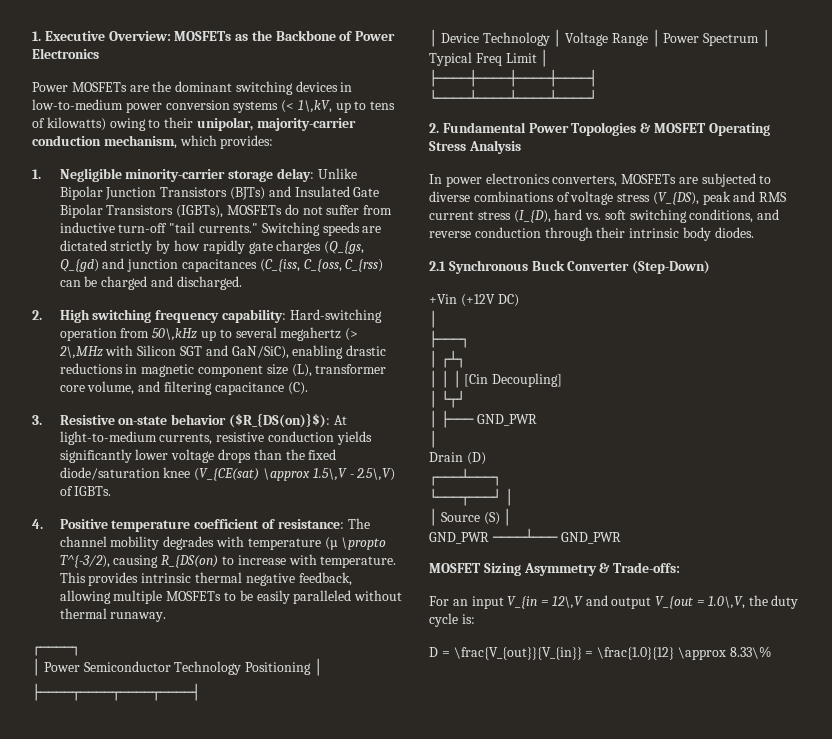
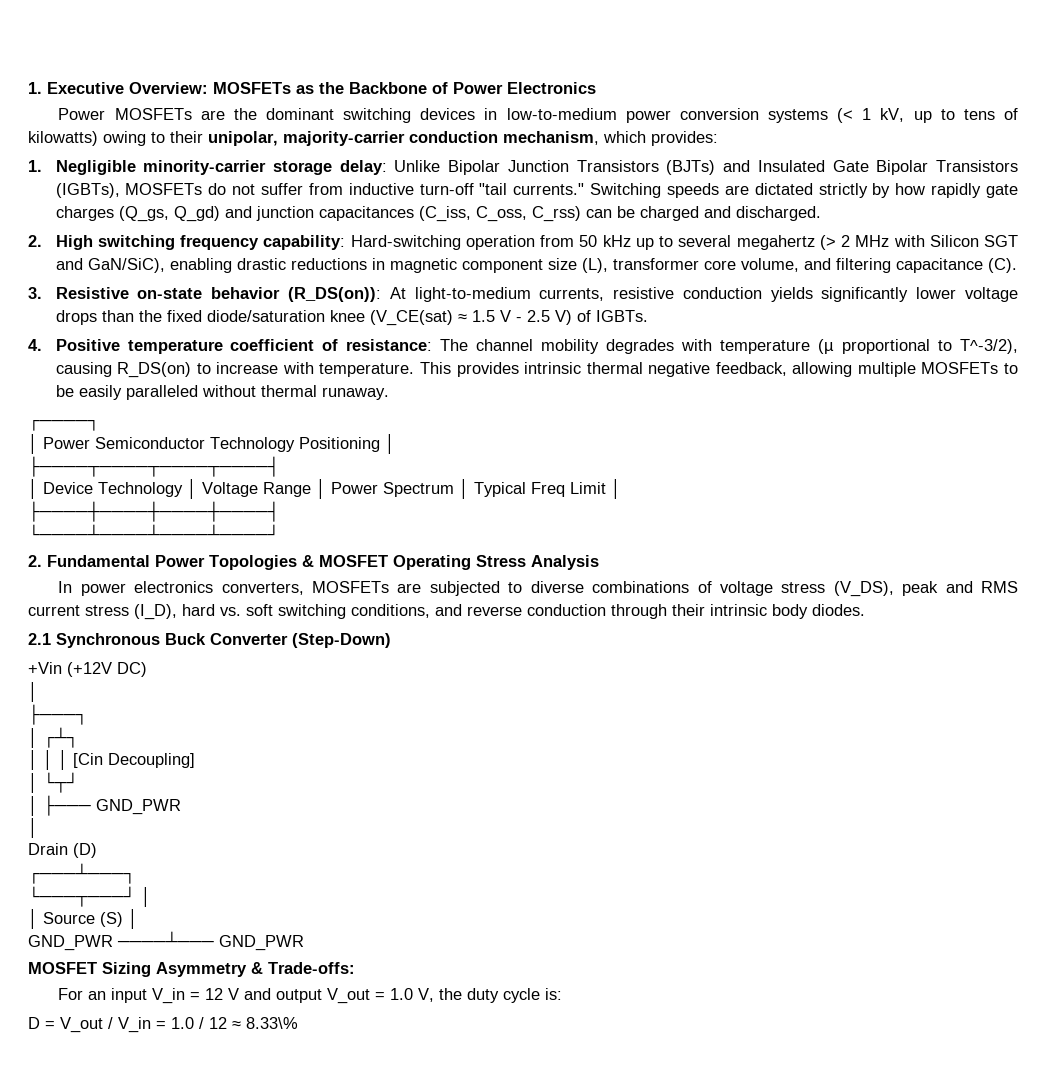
[297,100,332,113] 1\,kV, -> [862,108,905,122] 1 kV,
[324,241,365,254] [59,259,99,272] (Q_{gs, Q_{gd) -> [118,206,220,222] (Q_gs, Q_gd)
[259,259,384,272] (C_{iss, C_{oss, C_{rss) -> [418,206,581,222] (C_iss, C_oss, C_rss)
[152,328,198,341] 50\,kHz -> [579,235,631,247] 50 kHz
[58,346,103,359] 2\,MHz -> [841,235,890,247] 2 MHz
[229,413,331,428] ($R_{DS(on)}$): -> [287,287,381,302] (R_DS(on)):
[194,468,396,481] (V_{CE(sat) \approx 1.5\,V - 2.5\,V) -> [369,310,572,326] (V_CE(sat) ≈ 1.5 V - 2.5 V)
[341,537,387,550] [59,555,219,568] \propto T^{-3/2), causing R_{DS(on) -> [842,339,1019,354] [55,362,192,378] proportional to T^-3/2), causing R_DS(on)
[652,192,699,205] (V_{DS), -> [833,581,894,597] (V_DS),
[513,210,551,223] (I_{D), -> [134,604,177,620] (I_D),
[507,595,745,609] V_{in = 12\,V and output V_{out = 1.0\,V, -> [152,988,435,1004] V_in = 12 V and output V_out = 1.0 V,
[453,647,726,660] \frac{V_{out}}{V_{in}} = \frac{1.0}{12} \approx -> [60,1017,241,1033] V_out / V_in = 1.0 / 12 ≈

